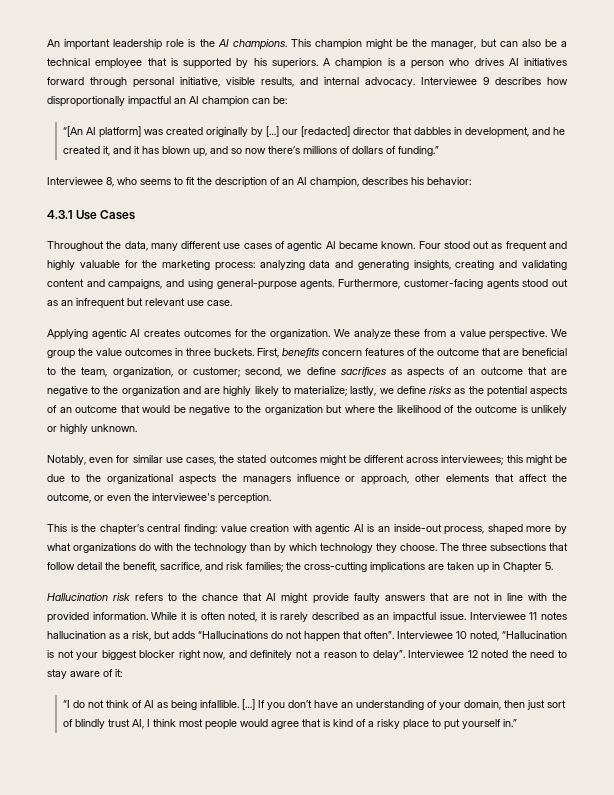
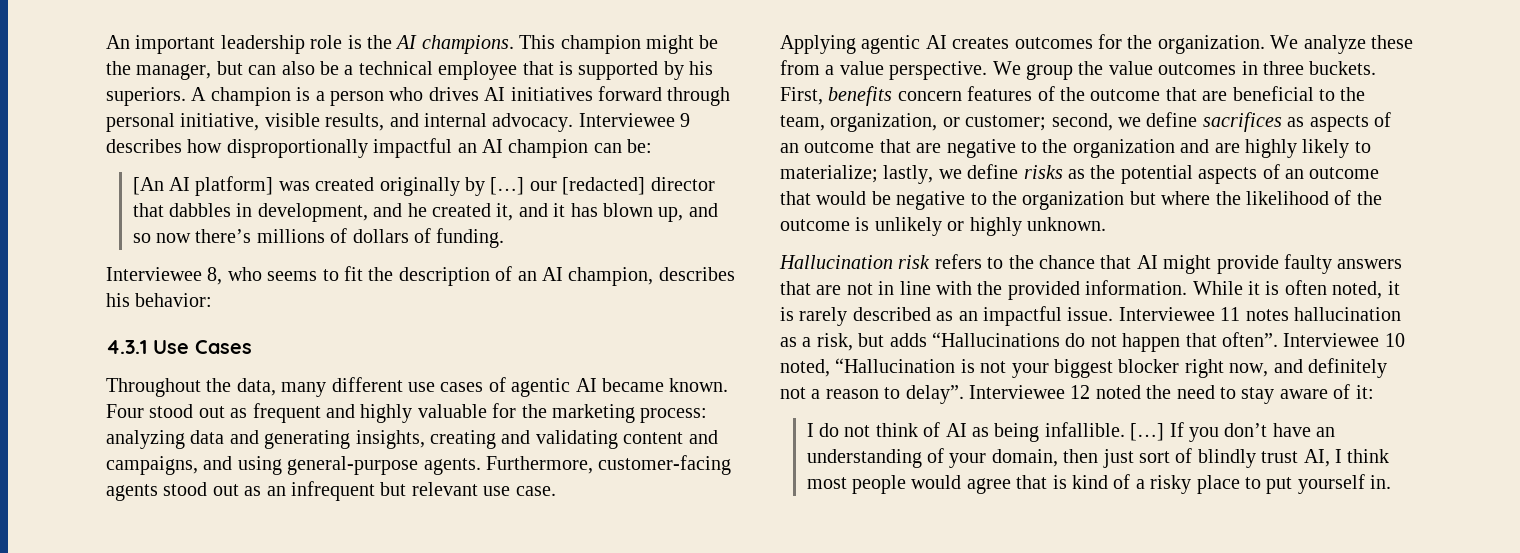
[63,126,84,137] “[An -> [132,177,164,195] [An
[398,146,440,156] funding.” -> [436,228,505,248] funding.
[47,455,567,465] [47,474,568,485] [47,493,271,504] [47,524,567,535] [47,543,568,553] [47,562,553,573] // Notably, even for similar use cases, the stated outcomes might be different across interviewees; this might be due to the organizational aspects the managers influence or approach, other elements that affect the outcome, or even the interviewee's perception. // This is the chapter’s central finding: value creation with agentic AI is an inside-out process, shaped more by what organizations do with the technology than by which technology they choose. The three subsections that follow detail the benefit, sacrifice, and risk families; the cross-cutting implications are taken up in Chapter 5. -> (1106, 224) none
[63,700,71,708] “I -> [806,423,814,437] I
[503,719,518,727] in.” -> [1370,475,1392,489] in.

